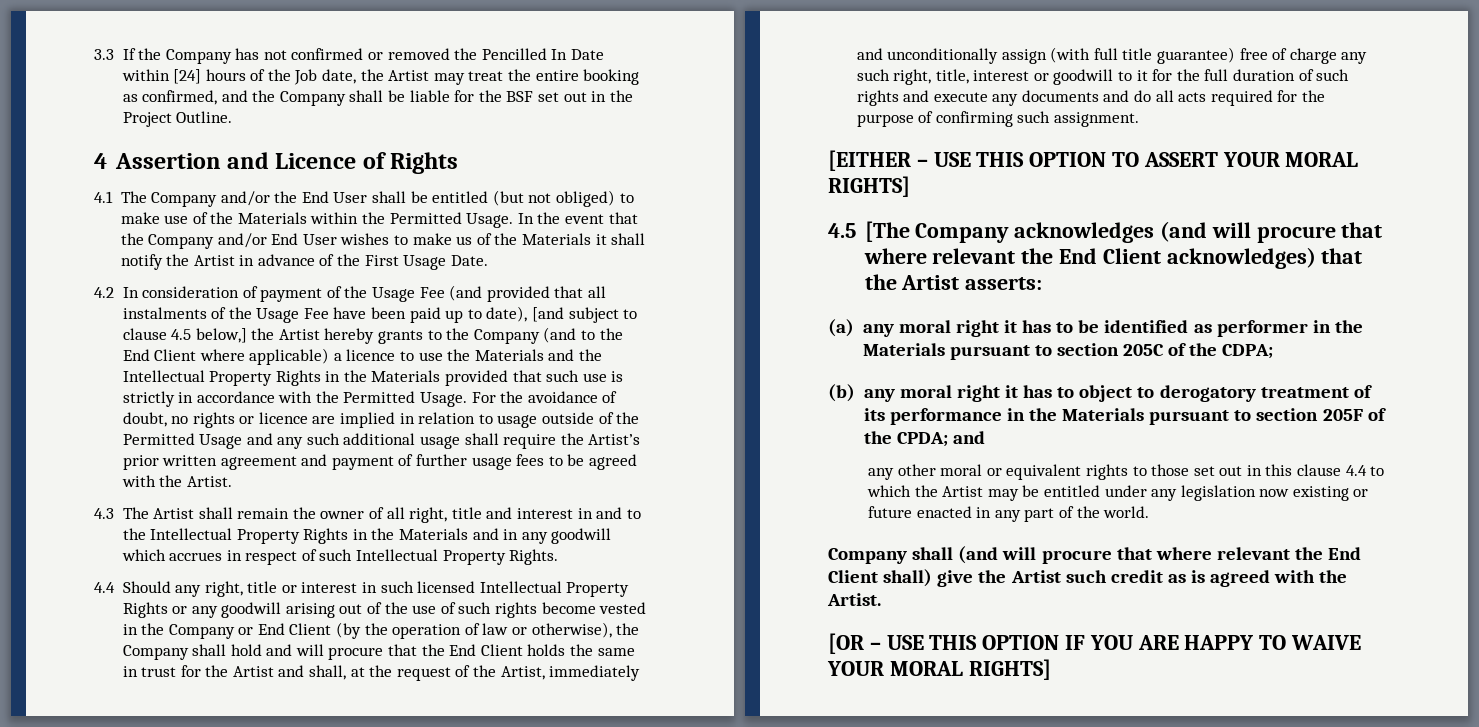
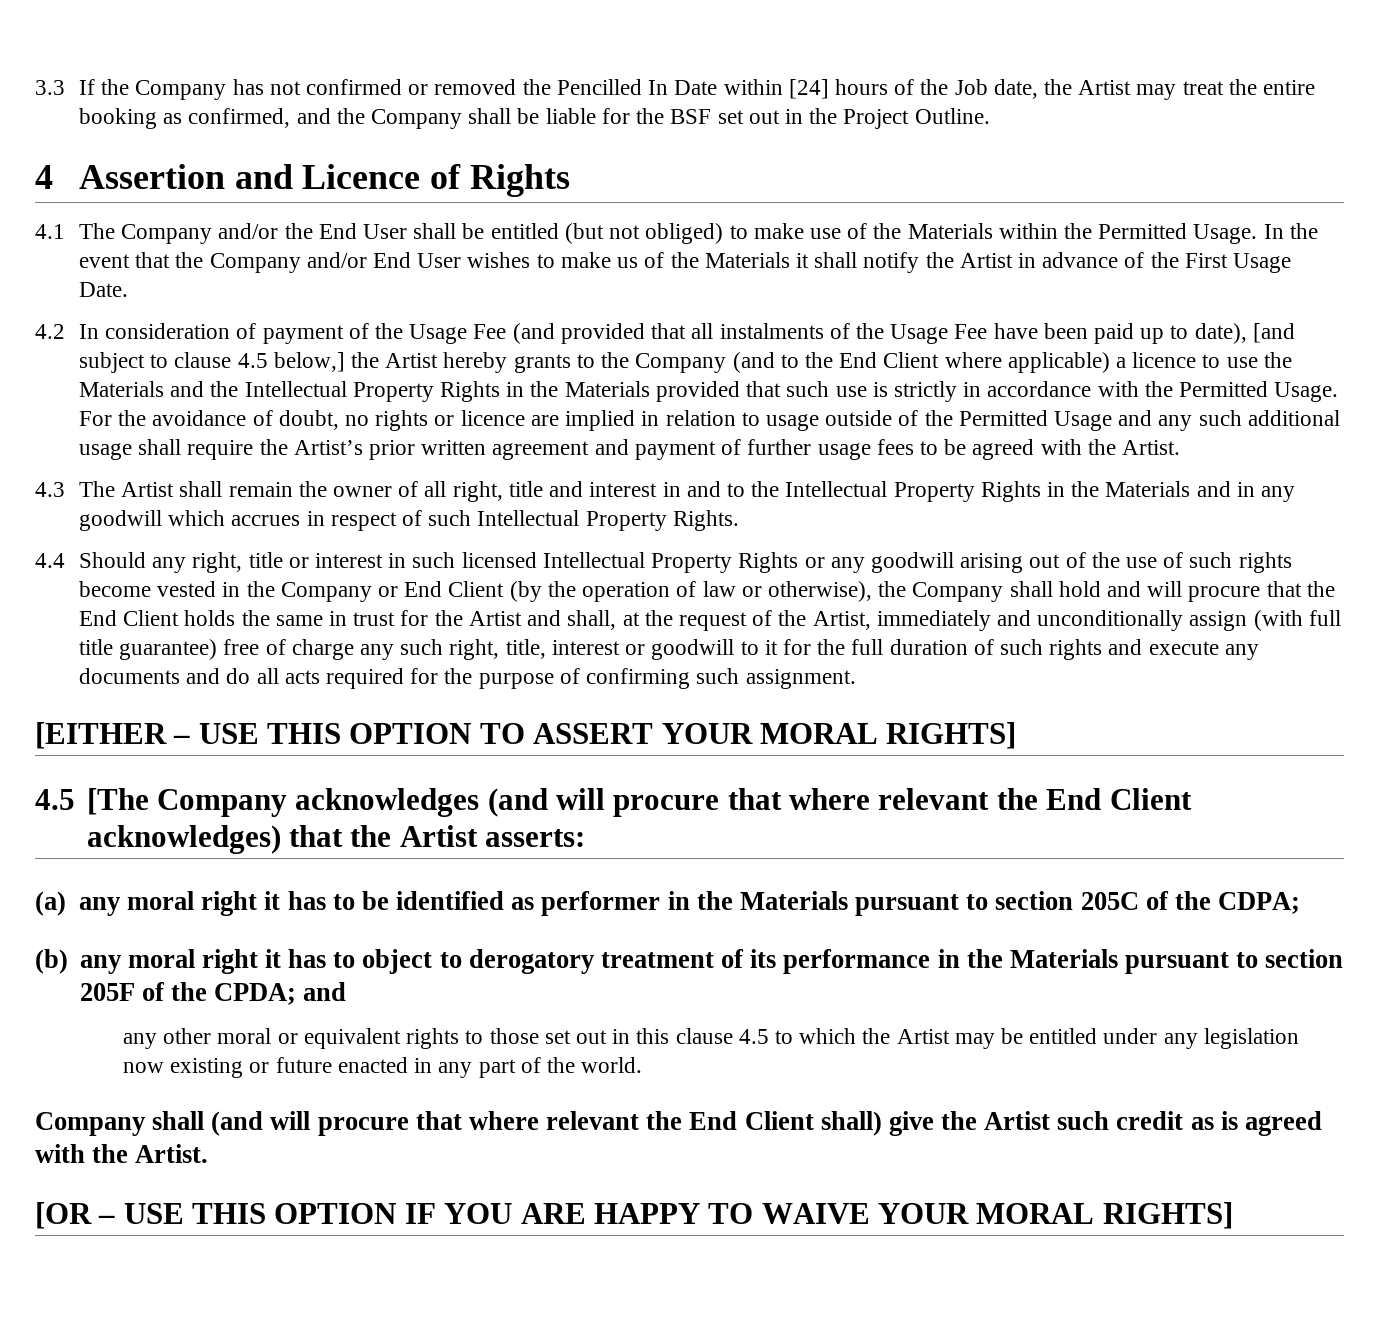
[1345,465,1367,476] 4.4 -> [738,1029,769,1044] 4.5

